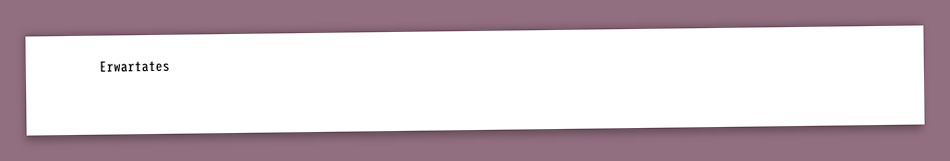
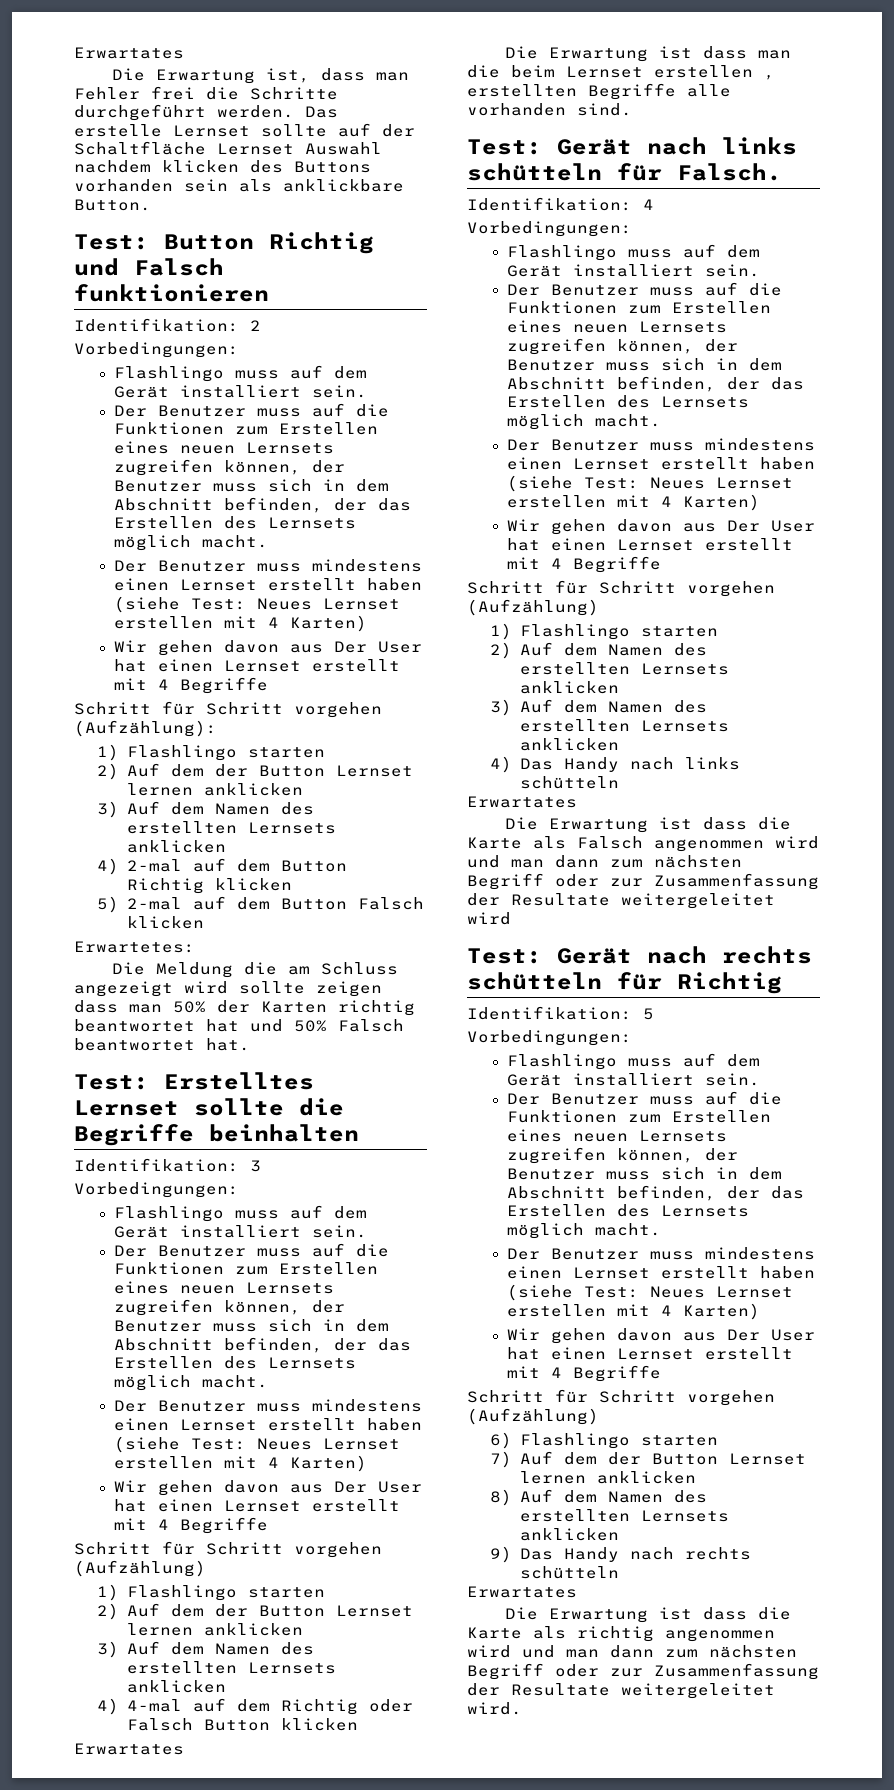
[99,59,170,73] Erwartates -> [74,47,184,59] [112,68,410,84] [74,86,338,100] [74,104,338,121] [74,123,415,137] [74,141,382,155] [74,160,371,173] [74,179,404,192] [74,199,151,211] [74,232,374,254] [74,258,224,276] [74,284,269,302] [74,318,261,332] [74,342,239,358] [113,365,367,382] [113,385,367,398] [113,403,389,417] [113,422,378,435] [113,441,334,454] [113,459,345,476] [113,479,389,492] [113,497,411,513] [113,516,356,529] [113,535,268,551] [113,559,422,572] [113,578,422,591] [113,596,400,613] [113,615,367,632] [113,640,422,656] [113,659,400,672] [113,677,268,694] [74,701,382,718] [74,720,217,737] [97,744,325,761] [97,763,413,780] [126,783,303,796] [97,801,314,818] [126,821,336,834] [126,840,226,853] [97,858,347,875] [126,878,292,894] [97,896,424,913] [126,916,204,929] [74,941,195,953] [112,962,399,978] [74,981,382,997] [74,1000,415,1016] [74,1019,404,1032] [74,1038,250,1051] [74,1072,314,1090] [74,1098,344,1116] [74,1124,359,1146] [74,1158,261,1172] [74,1182,239,1198] [113,1205,367,1222] [113,1225,367,1238] [113,1243,389,1257] [113,1262,378,1275] [113,1281,334,1294] [113,1299,345,1316] [113,1319,389,1332] [113,1337,411,1353] [113,1356,356,1369] [113,1375,268,1391] [113,1399,422,1412] [113,1418,422,1431] [113,1436,400,1453] [113,1455,367,1472] [113,1480,422,1496] [113,1499,400,1512] [113,1517,268,1534] [74,1541,382,1558] [74,1560,206,1577] [97,1584,325,1601] [97,1603,413,1620] [126,1623,303,1636] [97,1641,314,1658] [126,1661,336,1674] [126,1680,226,1693] [97,1698,413,1715] [126,1718,358,1731] [74,1743,184,1755] [505,46,792,62] [467,65,775,80] [467,83,731,100] [467,103,632,116] [467,137,797,155] [467,163,782,181] [467,197,654,211] [467,221,632,237] [506,244,760,261] [506,264,760,277] [506,282,782,296] [506,301,771,314] [506,320,727,333] [506,338,738,355] [506,358,782,371] [506,376,804,392] [506,395,749,408] [506,414,661,430] [506,438,815,451] [506,457,815,470] [506,475,793,492] [506,494,760,511] [506,519,815,535] [506,538,793,551] [506,556,661,573] [467,580,775,597] [467,599,599,616] [490,623,718,640] [490,642,707,659] [519,662,729,675] [519,681,619,694] [490,699,707,716] [519,719,729,732] [519,738,619,751] [490,756,740,773] [519,776,619,789] [467,796,577,808] [505,817,792,833] [467,836,819,852] [467,855,742,868] [467,873,819,890] [467,893,775,909] [467,912,511,925] [467,946,812,964] [467,972,782,994] [467,1006,654,1020] [467,1030,632,1046] [506,1053,760,1070] [506,1073,760,1086] [506,1091,782,1105] [506,1110,771,1123] [506,1129,727,1142] [506,1147,738,1164] [506,1167,782,1180] [506,1185,804,1201] [506,1204,749,1217] [506,1223,661,1239] [506,1247,815,1260] [506,1266,815,1279] [506,1284,793,1301] [506,1303,760,1320] [506,1328,815,1344] [506,1347,793,1360] [506,1365,661,1382] [467,1389,775,1406] [467,1408,599,1425] [490,1432,718,1449] [490,1451,806,1468] [519,1471,696,1484] [490,1489,707,1506] [519,1509,729,1522] [519,1528,619,1541] [490,1546,751,1563] [519,1566,619,1579] [467,1586,577,1598] [505,1607,792,1623] [467,1626,775,1642] [467,1645,797,1658] [467,1663,819,1680] [467,1683,775,1699] [467,1702,522,1715] Erwartates // Die Erwartung ist, dass man Fehler frei die Schritte durchgeführt werden. Das erstelle Lernset sollte auf der Schaltfläche Lernset Auswahl nachdem klicken des Buttons vorhanden sein als anklickbare Button. // Test: Button Richtig und Falsch funktionieren // Identifikation: 2 // Vorbedingungen: // Flashlingo muss auf dem Gerät installiert sein. // Der Benutzer muss auf die Funktionen zum Erstellen eines neuen Lernsets zugreifen können, der Benutzer muss sich in dem Abschnitt befinden, der das Erstellen des Lernsets möglich macht. // Der Benutzer muss mindestens einen Lernset erstellt haben (siehe Test: Neues Lernset erstellen mit 4 Karten) // Wir gehen davon aus Der User hat einen Lernset erstellt mit 4 Begriffe // Schritt für Schritt vorgehen (Aufzählung): // 1) Flashlingo starten // 2) Auf dem der Button Lernset lernen anklicken // 3) Auf dem Namen des erstellten Lernsets anklicken // 4) 2-mal auf dem Button Richtig klicken // 5) 2-mal auf dem Button Falsch klicken // Erwartetes: // Die Meldung die am Schluss angezeigt wird sollte zeigen dass man 50% der Karten richtig beantwortet hat und 50% Falsch beantwortet hat. // Test: Erstelltes Lernset sollte die Begriffe beinhalten // Identifikation: 3 // Vorbedingungen: // Flashlingo muss auf dem Gerät installiert sein. // Der Benutzer muss auf die Funktionen zum Erstellen eines neuen Lernsets zugreifen können, der Benutzer muss sich in dem Abschnitt befinden, der das Erstellen des Lernsets möglich macht. // Der Benutzer muss mindestens einen Lernset erstellt haben (siehe Test: Neues Lernset erstellen mit 4 Karten) // Wir gehen davon aus Der User hat einen Lernset erstellt mit 4 Begriffe // Schritt für Schritt vorgehen (Aufzählung) // 1) Flashlingo starten // 2) Auf dem der Button Lernset lernen anklicken // 3) Auf dem Namen des erstellten Lernsets anklicken // 4) 4-mal auf dem Richtig oder Falsch Button klicken // Erwartates // Die Erwartung ist dass man die beim Lernset erstellen , erstellten Begriffe alle vorhanden sind. // Test: Gerät nach links schütteln für Falsch. // Identifikation: 4 // Vorbedingungen: // Flashlingo muss auf dem Gerät installiert sein. // Der Benutzer muss auf die Funktionen zum Erstellen eines neuen Lernsets zugreifen können, der Benutzer muss sich in dem Abschnitt befinden, der das Erstellen des Lernsets möglich macht. // Der Benutzer muss mindestens einen Lernset erstellt haben (siehe Test: Neues Lernset erstellen mit 4 Karten) // Wir gehen davon aus Der User hat einen Lernset erstellt mit 4 Begriffe // Schritt für Schritt vorgehen (Aufzählung) // 1) Flashlingo starten // 2) Auf dem Namen des erstellten Lernsets anklicken // 3) Auf dem Namen des erstellten Lernsets anklicken // 4) Das Handy nach links schütteln // Erwartates // Die Erwartung ist dass die Karte als Falsch angenommen wird und man dann zum nächsten Begriff oder zur Zusammenfassung der Resultate weitergeleitet wird // Test: Gerät nach rechts schütteln für Richtig // Identifikation: 5 // Vorbedingungen: // Flashlingo muss auf dem Gerät installiert sein. // Der Benutzer muss auf die Funktionen zum Erstellen eines neuen Lernsets zugreifen können, der Benutzer muss sich in dem Abschnitt befinden, der das Erstellen des Lernsets möglich macht. // Der Benutzer muss mindestens einen Lernset erstellt haben (siehe Test: Neues Lernset erstellen mit 4 Karten) // Wir gehen davon aus Der User hat einen Lernset erstellt mit 4 Begriffe // Schritt für Schritt vorgehen (Aufzählung) // 6) Flashlingo starten // 7) Auf dem der Button Lernset lernen anklicken // 8) Auf dem Namen des erstellten Lernsets anklicken // 9) Das Handy nach rechts schütteln // Erwartates // Die Erwartung ist dass die Karte als richtig angenommen wird und man dann zum nächsten Begriff oder zur Zusammenfassung der Resultate weitergeleitet wird.

